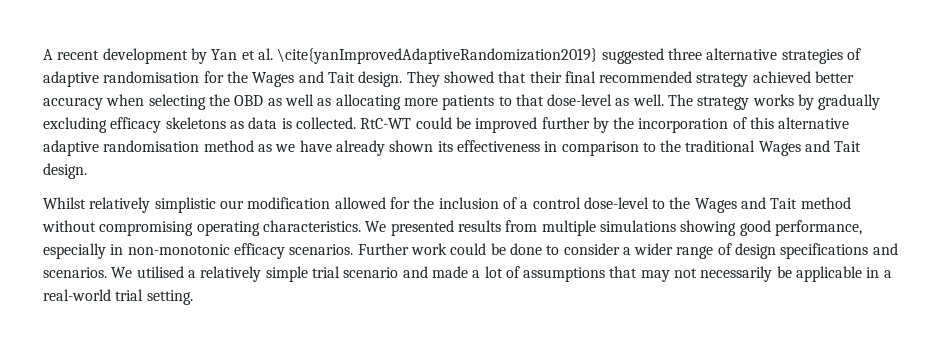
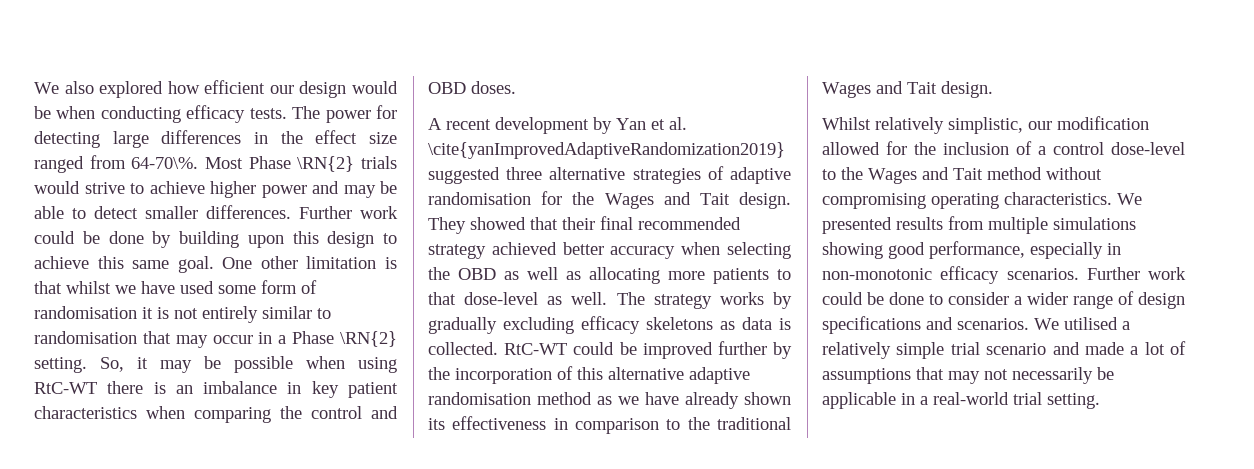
(43, 54) none -> [34,80,398,98] [34,105,397,123] [34,130,397,148] [34,155,397,173] [34,181,397,198] [34,205,398,219] [34,231,397,248] [34,256,397,273] [34,280,317,294] [34,306,331,323] [34,331,397,348] [34,356,397,373] [34,381,398,398] [34,406,398,423] [428,81,516,94] We also explored how efficient our design would be when conducting efficacy tests. The power for detecting large differences in the effect size ranged from 64-70\%. Most Phase \RN{2} trials would strive to achieve higher power and may be able to detect smaller differences. Further work could be done by building upon this design to achieve this same goal. One other limitation is that whilst we have used some form of randomisation it is not entirely similar to randomisation that may occur in a Phase \RN{2} setting. So, it may be possible when using RtC-WT there is an imbalance in key patient characteristics when comparing the control and OBD doses. //
[154,197,216,213] simplistic -> [948,117,1023,134] simplistic,

